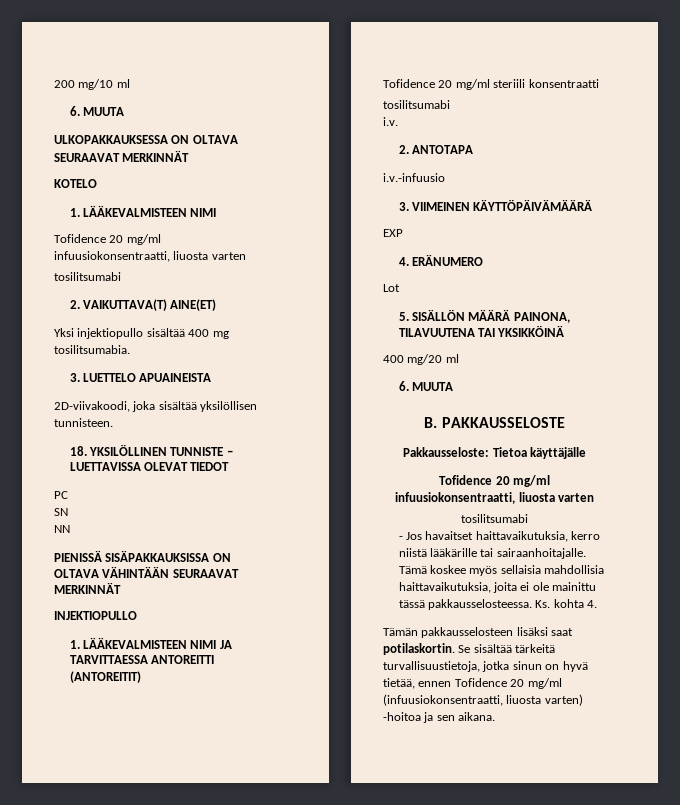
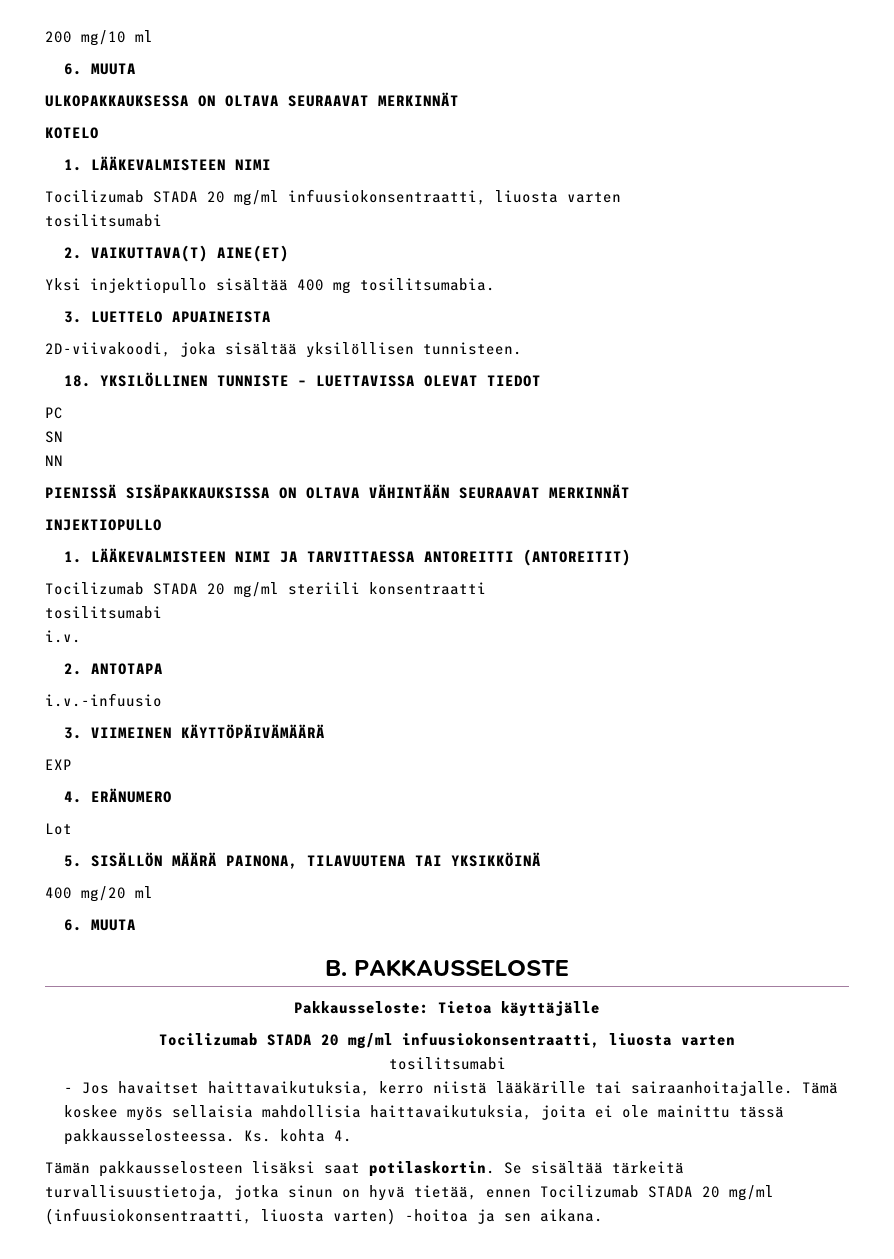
[54,234,106,243] Tofidence -> [45,190,198,203] Tocilizumab STADA
[383,79,435,88] Tofidence -> [45,582,198,595] Tocilizumab STADA
[439,475,493,485] Tofidence -> [159,1033,312,1046] Tocilizumab STADA
[454,678,507,687] Tofidence -> [540,1185,693,1198] Tocilizumab STADA

